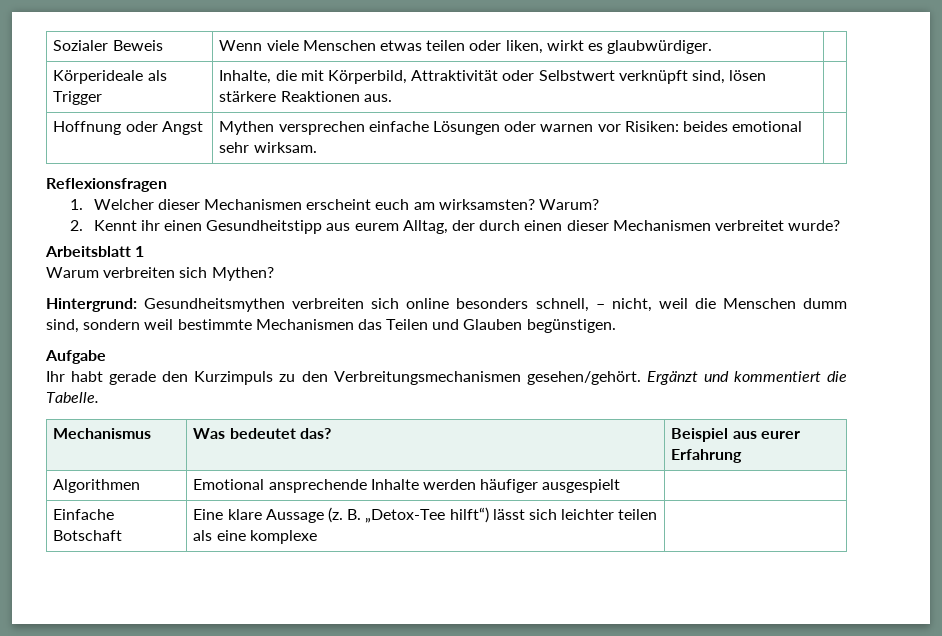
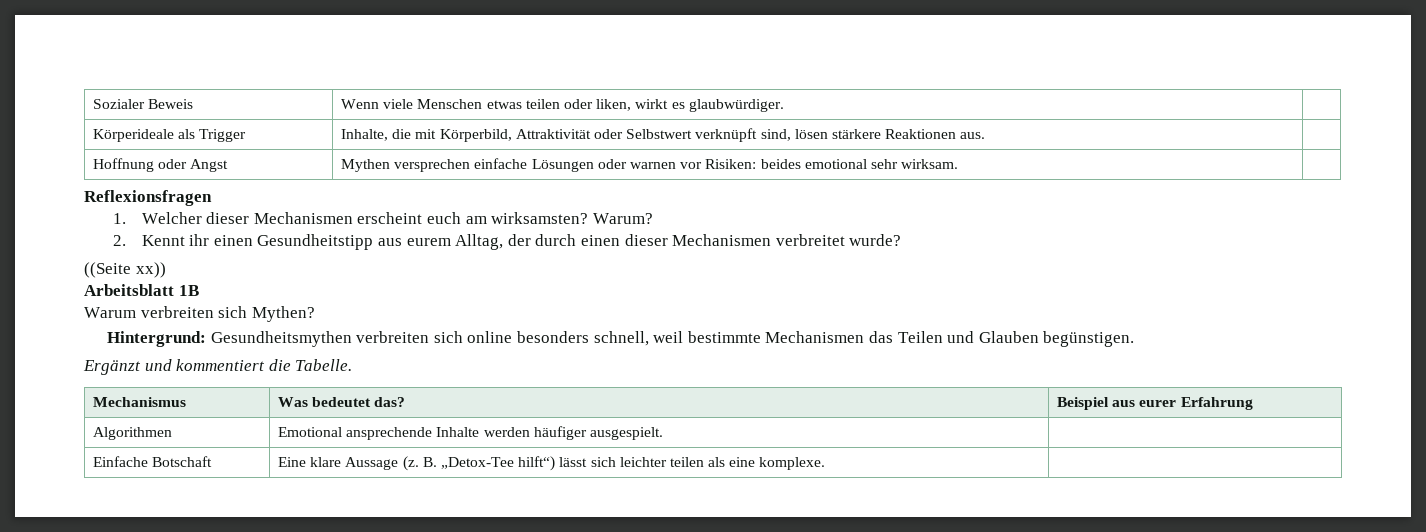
(841, 225) none -> [84,262,166,278] // ((Seite xx))
[135,246,145,257] 1 -> [178,285,199,296] 1B
[595,298,848,312] [46,319,141,333] – nicht, weil die Menschen dumm sind, sondern -> (649, 338) none
[45,350,106,364] [46,371,641,385] Aufgabe // Ihr habt gerade den Kurzimpuls zu den Verbreitungsmechanismen gesehen/gehört. -> (1135, 339) none
[542,479,621,493] ausgespielt -> [589,427,663,440] ausgespielt.
[249,530,317,544] komplexe -> [759,457,826,470] komplexe.

